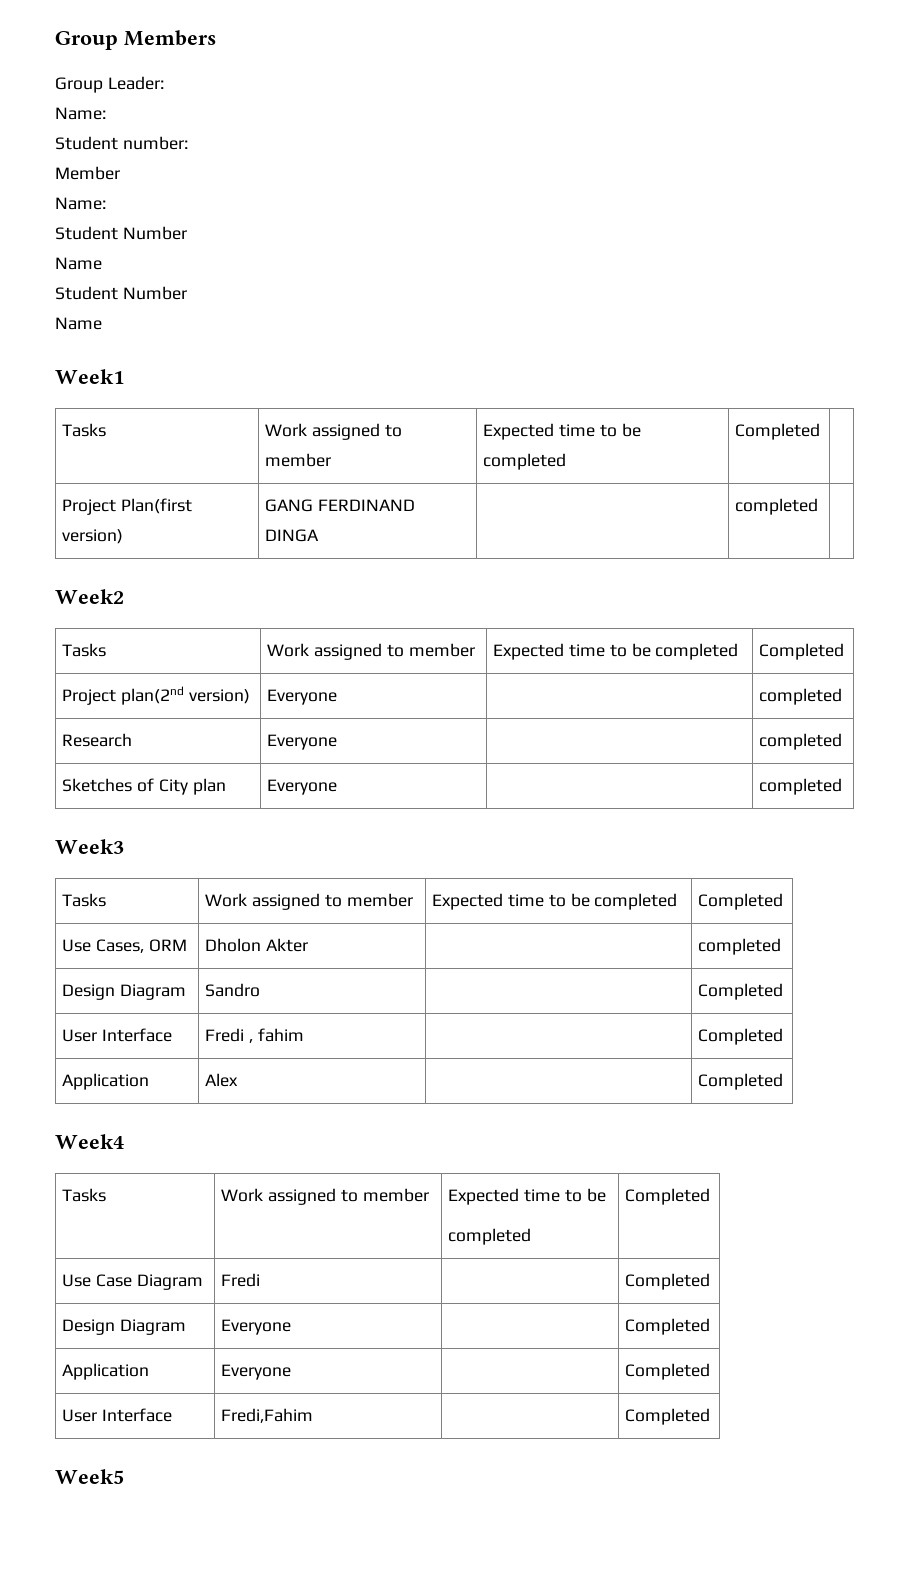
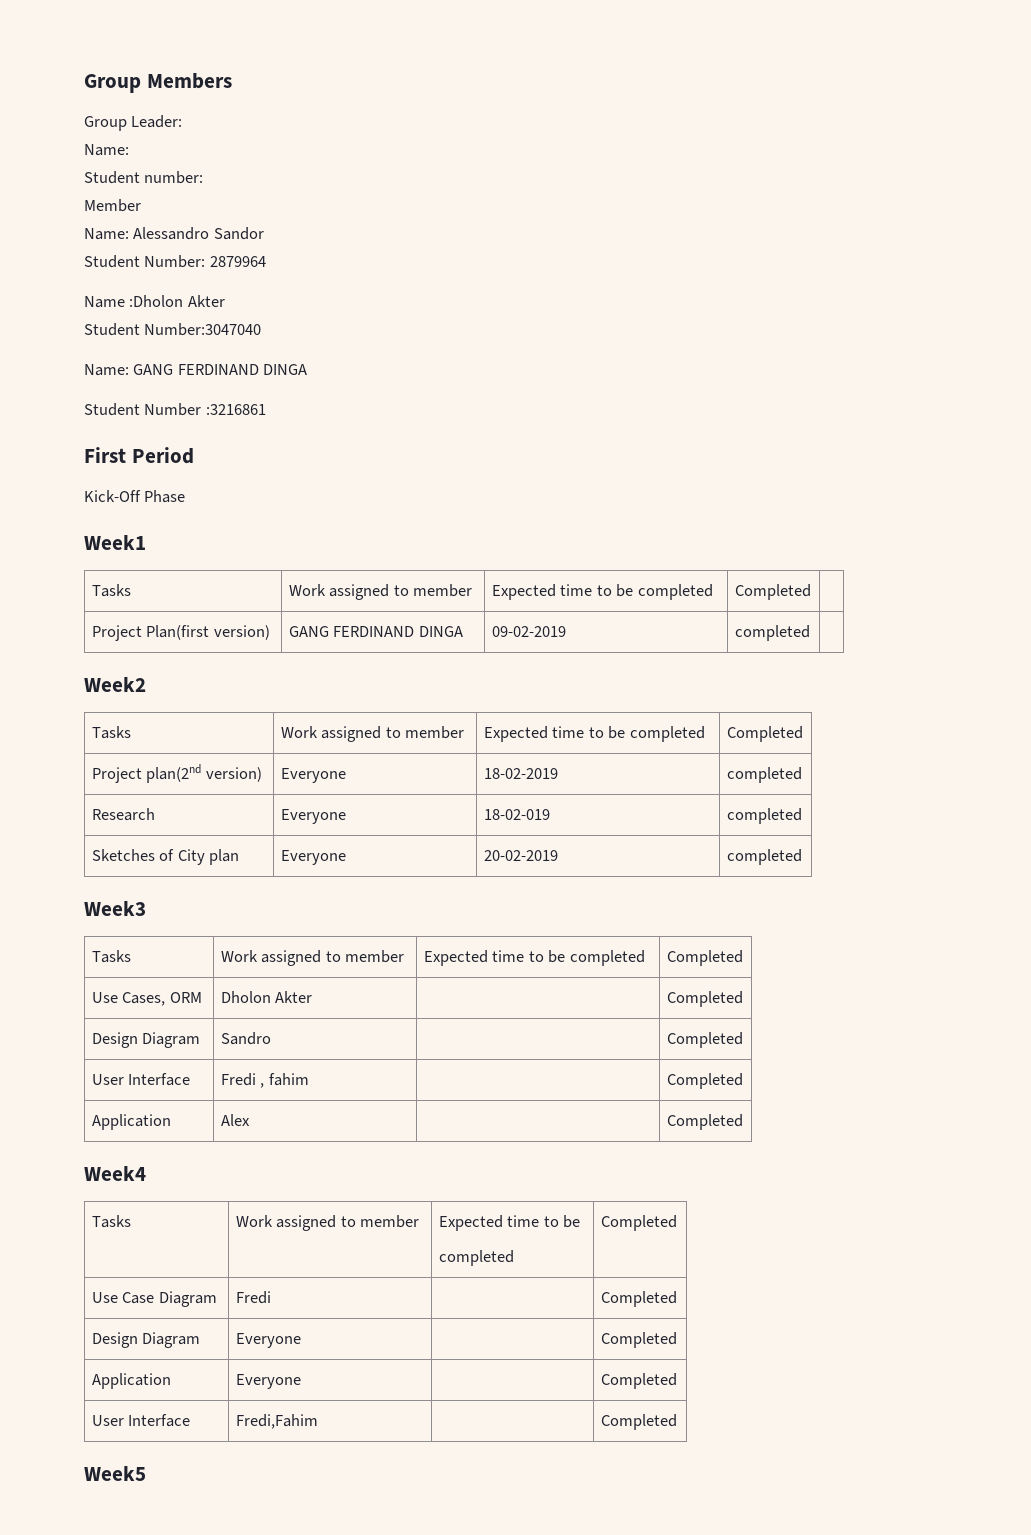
[55,226,187,240] [55,257,102,270] [55,286,187,300] [55,317,102,330] // Student Number // Name // Student Number // Name -> [133,227,264,240] [84,255,266,268] [84,295,225,308] [84,323,262,336] [84,364,308,376] [84,403,266,416] [84,447,194,464] [84,490,186,503] Alessandro Sandor // Student Number: 2879964 // Name :Dholon Akter // Student Number:3047040 // Name: GANG FERDINAND DINGA // Student Number :3216861 // First Period // Kick-Off Phase
(320, 535) none -> [491,626,566,637] 09-02-2019
(338, 697) none -> [483,768,558,779] 18-02-2019
(338, 742) none -> [483,809,550,820] 18-02-019
(338, 787) none -> [483,850,558,861] 20-02-2019
[698,938,782,955] completed -> [666,991,743,1007] Completed

